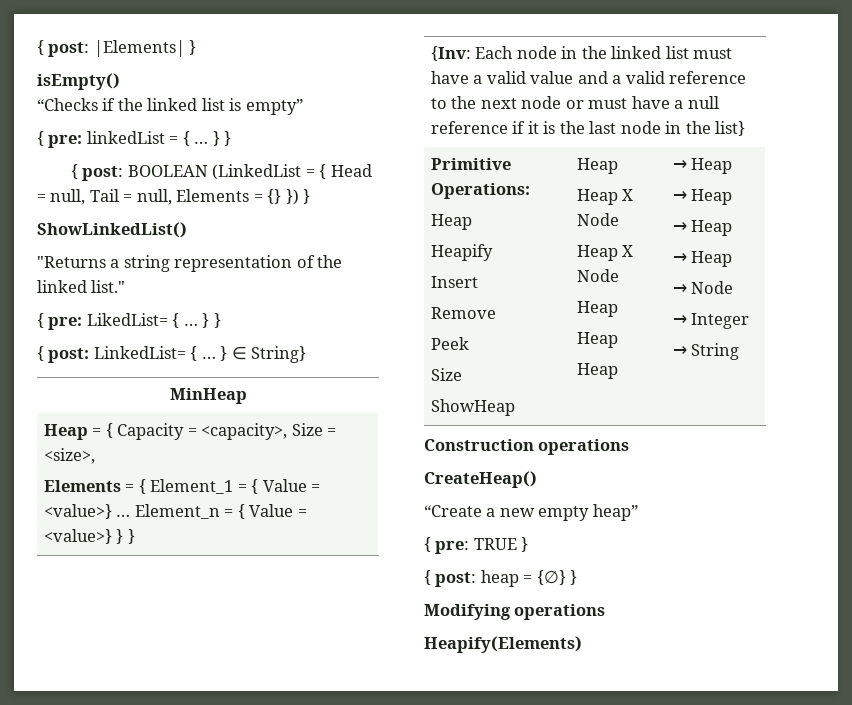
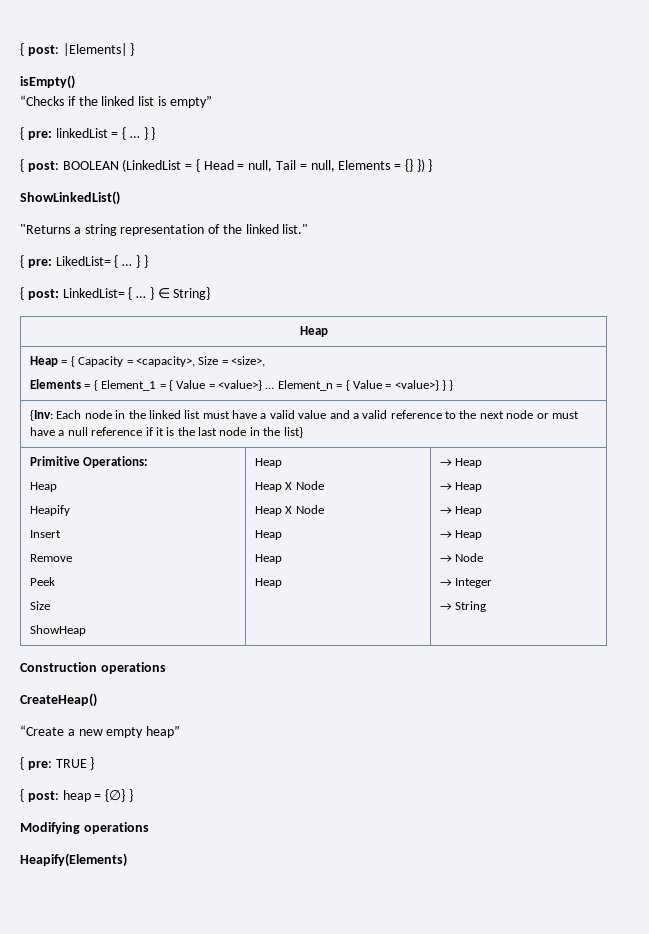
[169,388,247,404] MinHeap -> [299,326,328,337] Heap

